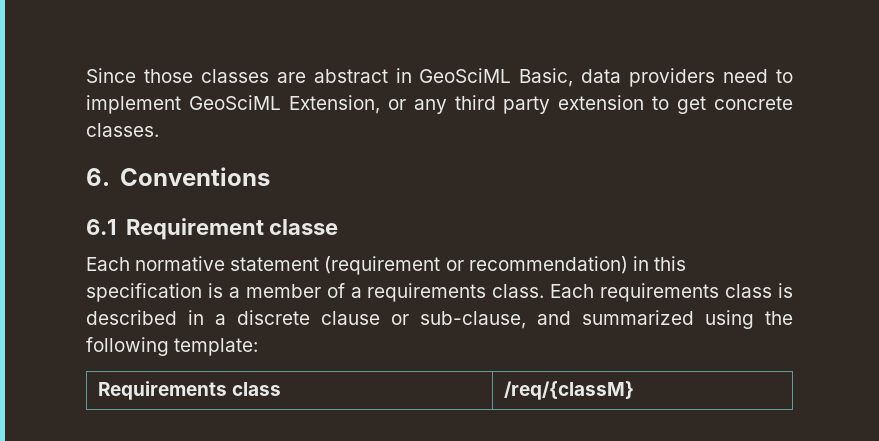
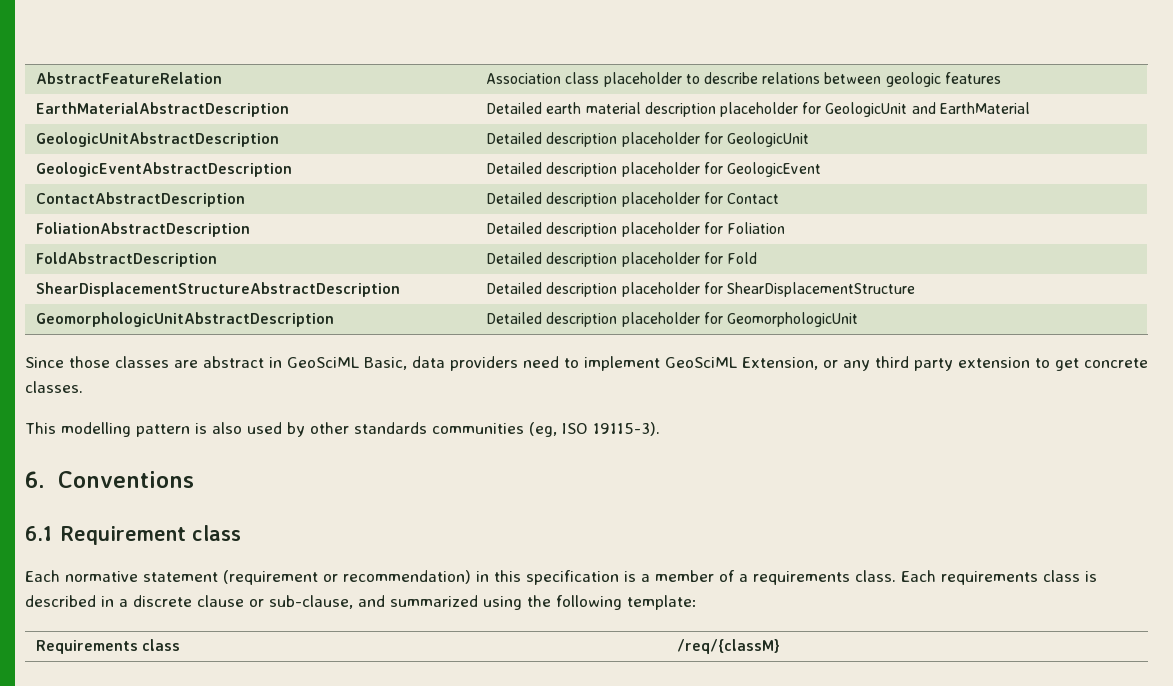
(86, 75) none -> [36,72,223,84] [486,72,1001,87] [36,102,290,117] [486,102,1030,117] [36,132,280,147] [486,132,810,147] [36,162,293,177] [486,162,822,177] [36,192,246,207] [486,192,780,207] [36,222,251,237] [486,222,786,237] [36,252,218,267] [486,252,758,267] [36,282,401,297] [486,282,916,297] [36,312,335,327] [486,312,859,327] AbstractFeatureRelation | Association class placeholder to describe relations between geologic features // EarthMaterialAbstractDescription | Detailed earth material description placeholder for GeologicUnit and EarthMaterial // GeologicUnitAbstractDescription | Detailed description placeholder for GeologicUnit // GeologicEventAbstractDescription | Detailed description placeholder for GeologicEvent // ContactAbstractDescription | Detailed description placeholder for Contact // FoliationAbstractDescription | Detailed description placeholder for Foliation // FoldAbstractDescription | Detailed description placeholder for Fold // ShearDisplacementStructureAbstractDescription | Detailed description placeholder for ShearDisplacementStructure // GeomorphologicUnitAbstractDescription | Detailed description placeholder for GeomorphologicUnit //
(159, 130) none -> [25,422,660,437] // This modelling pattern is also used by other standards communities (eg, ISO 19115-3).
[269,219,339,235] classe -> [191,525,241,541] class

